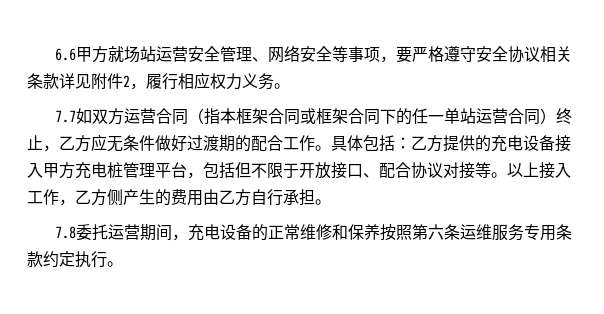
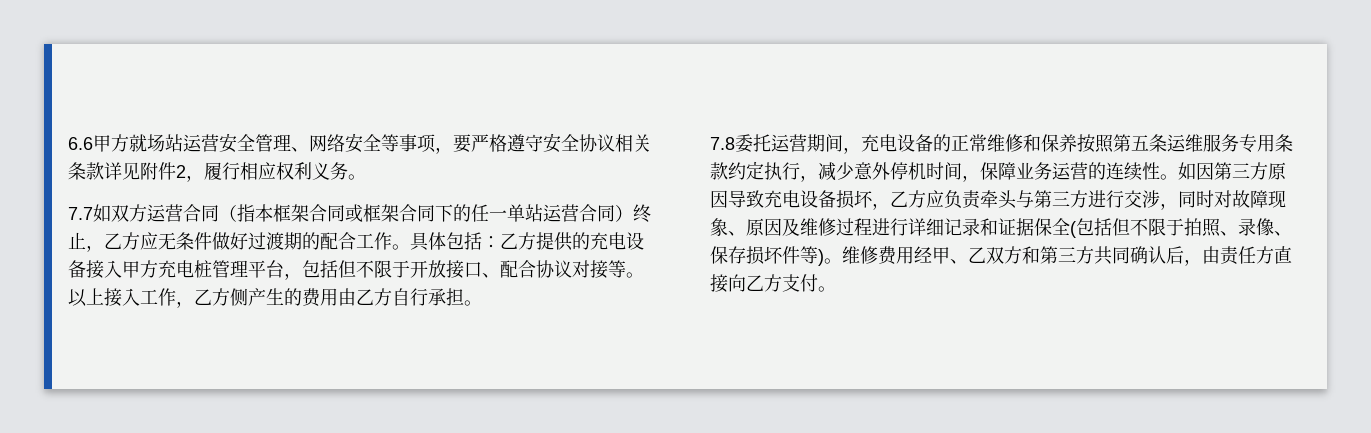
[226,73,242,90] 力 -> [294,162,312,180] 利
[427,224,444,240] 六 -> [1131,135,1149,151] 五
(107, 259) none -> [800,162,1286,182] [710,190,1286,210] [710,218,1292,238] [710,246,1292,266] [710,274,818,293] ，减少意外停机时间，保障业务运营的连续性。如因第三方原因导致充电设备损坏，乙方应负责牵头与第三方进行交涉，同时对故障现象、原因及维修过程进行详细记录和证据保全(包括但不限于拍照、录像、保存损坏件等)。维修费用经甲、乙双方和第三方共同确认后，由责任方直接向乙方支付

